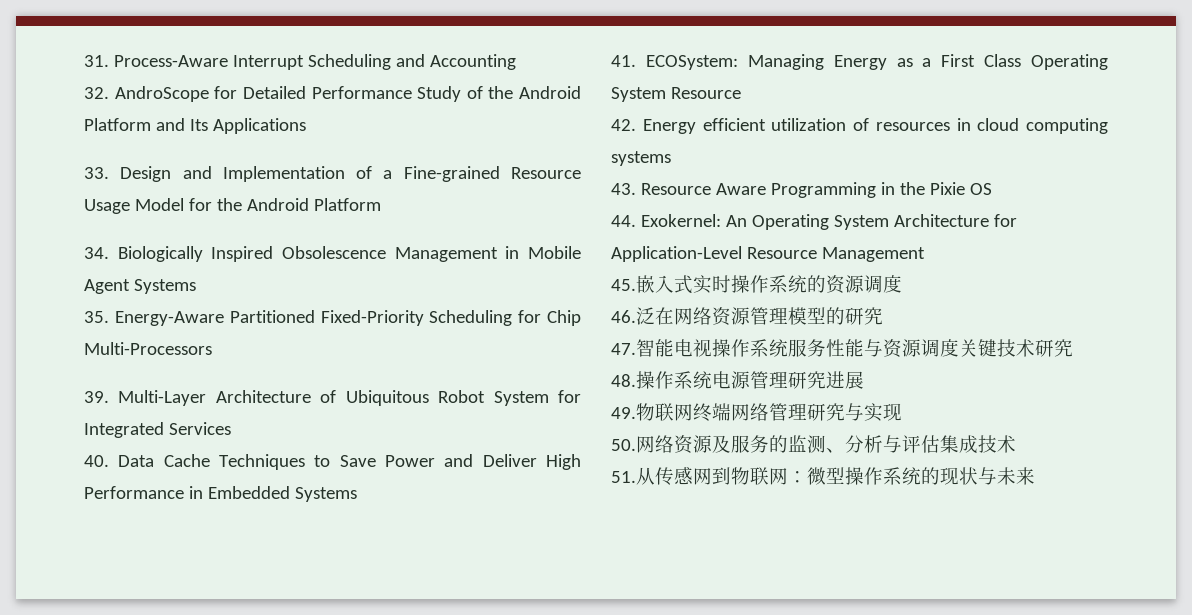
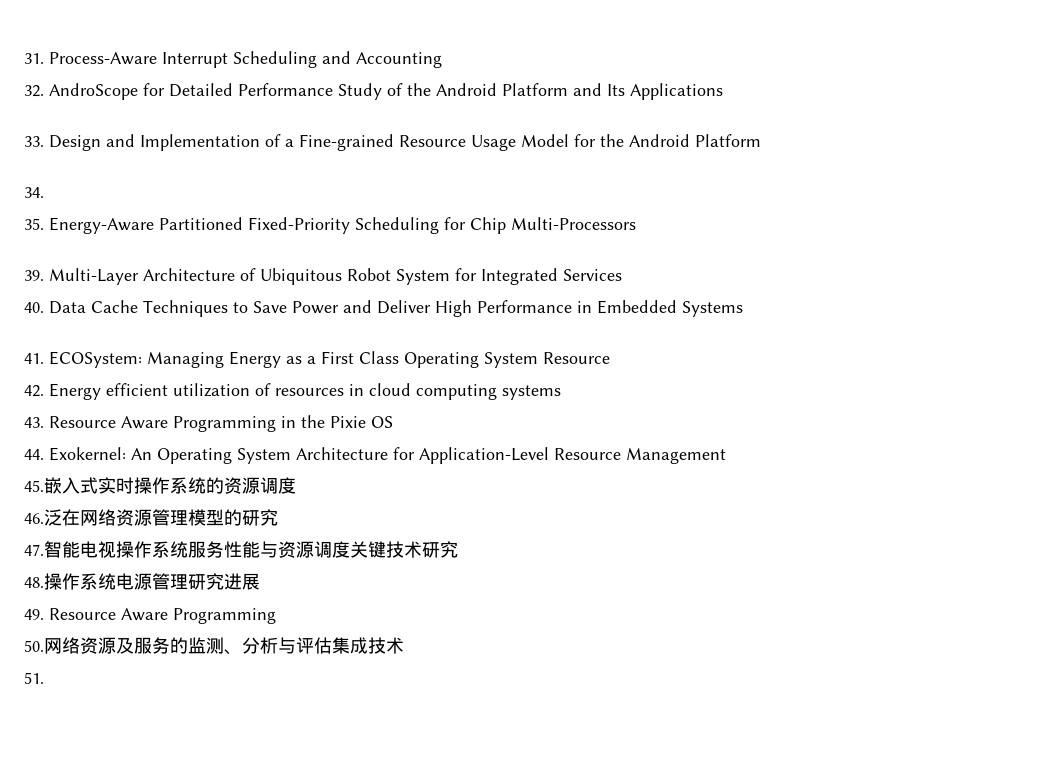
[117,246,581,262] [84,279,196,294] Biologically Inspired Obsolescence Management in Mobile Agent Systems -> (44, 192) none
[636,403,902,422] 物联网终端网络管理研究与实现 -> [49,608,276,624] Resource Aware Programming
[636,467,1035,486] 从传感网到物联网：微型操作系统的现状与未来 -> (44, 678) none

